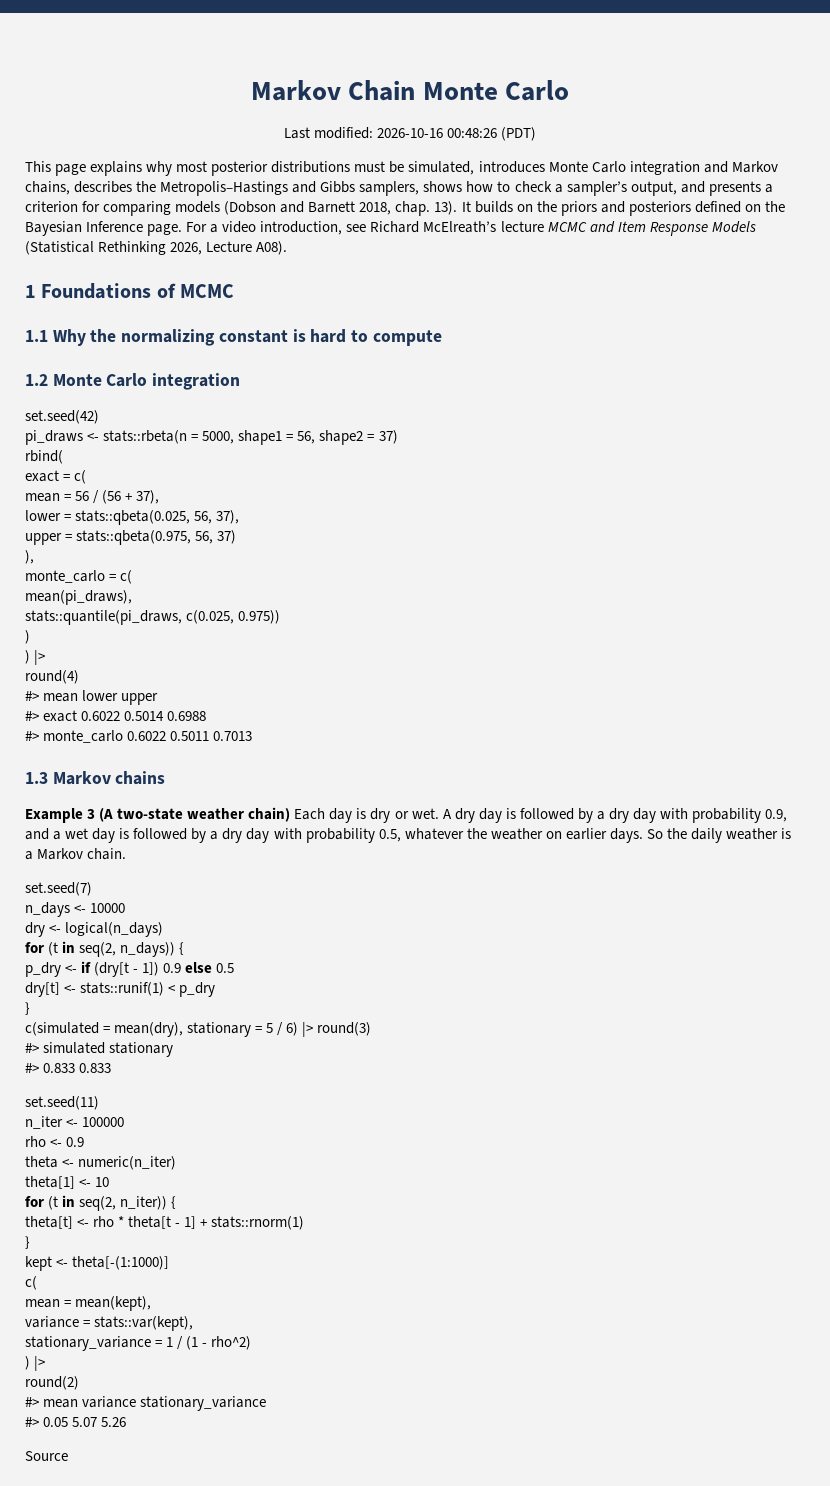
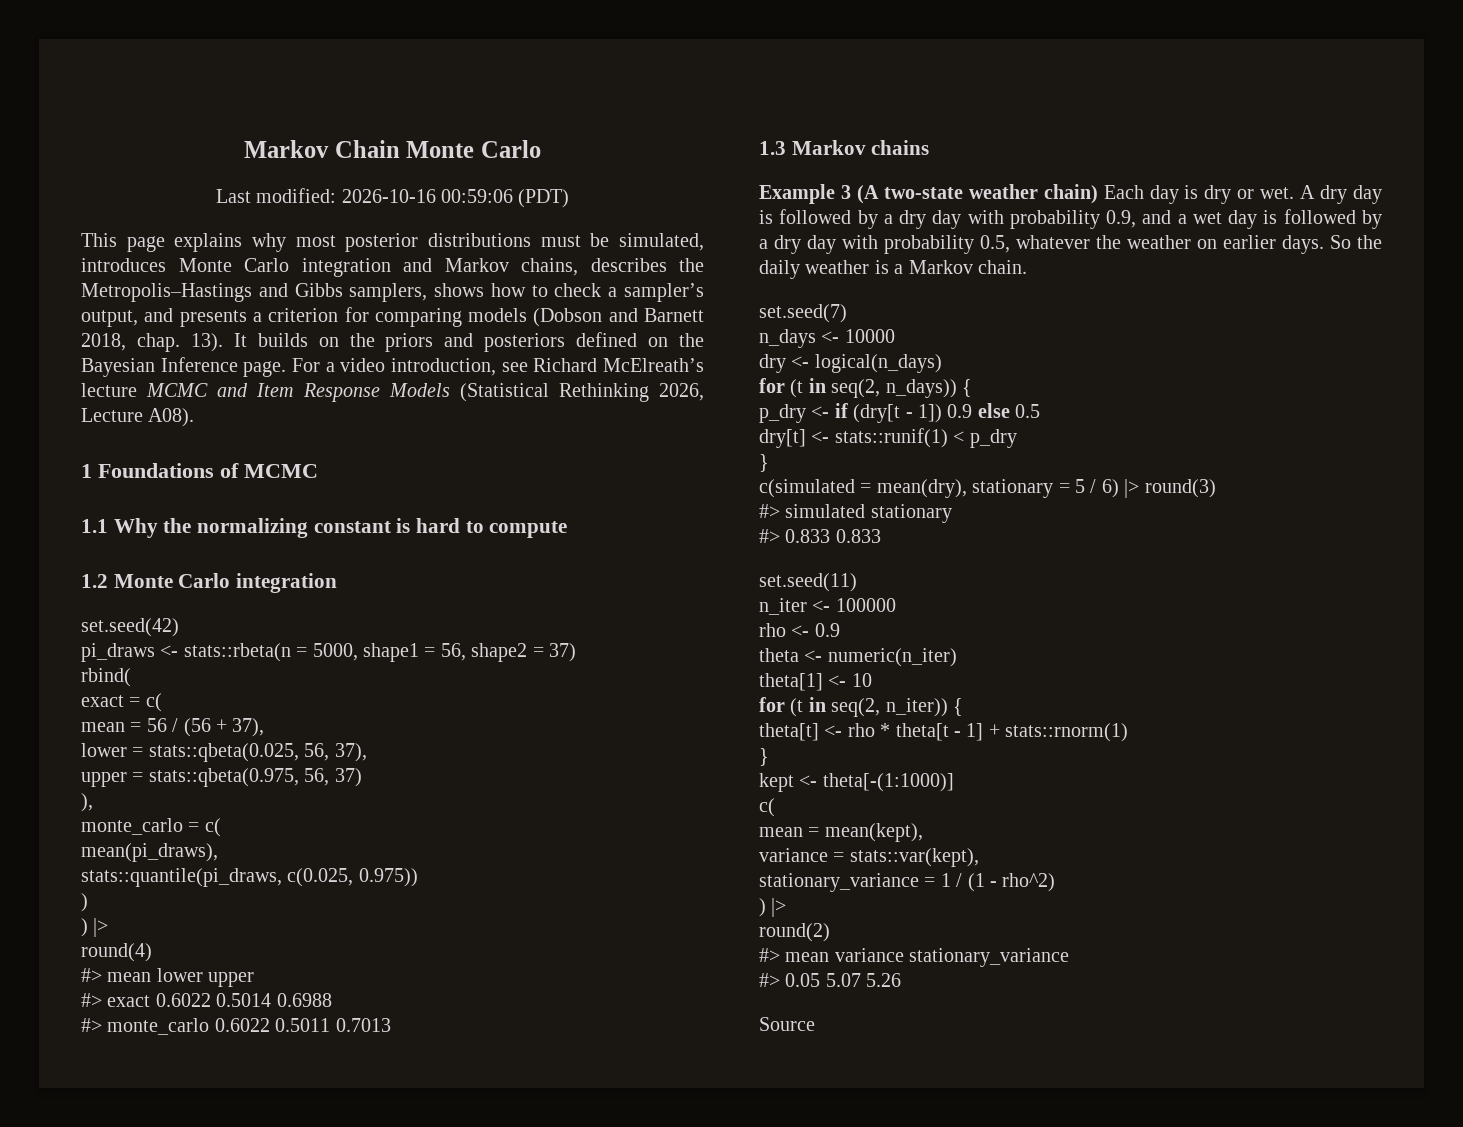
[447,128,498,138] 00:48:26 -> [440,189,513,203] 00:59:06

